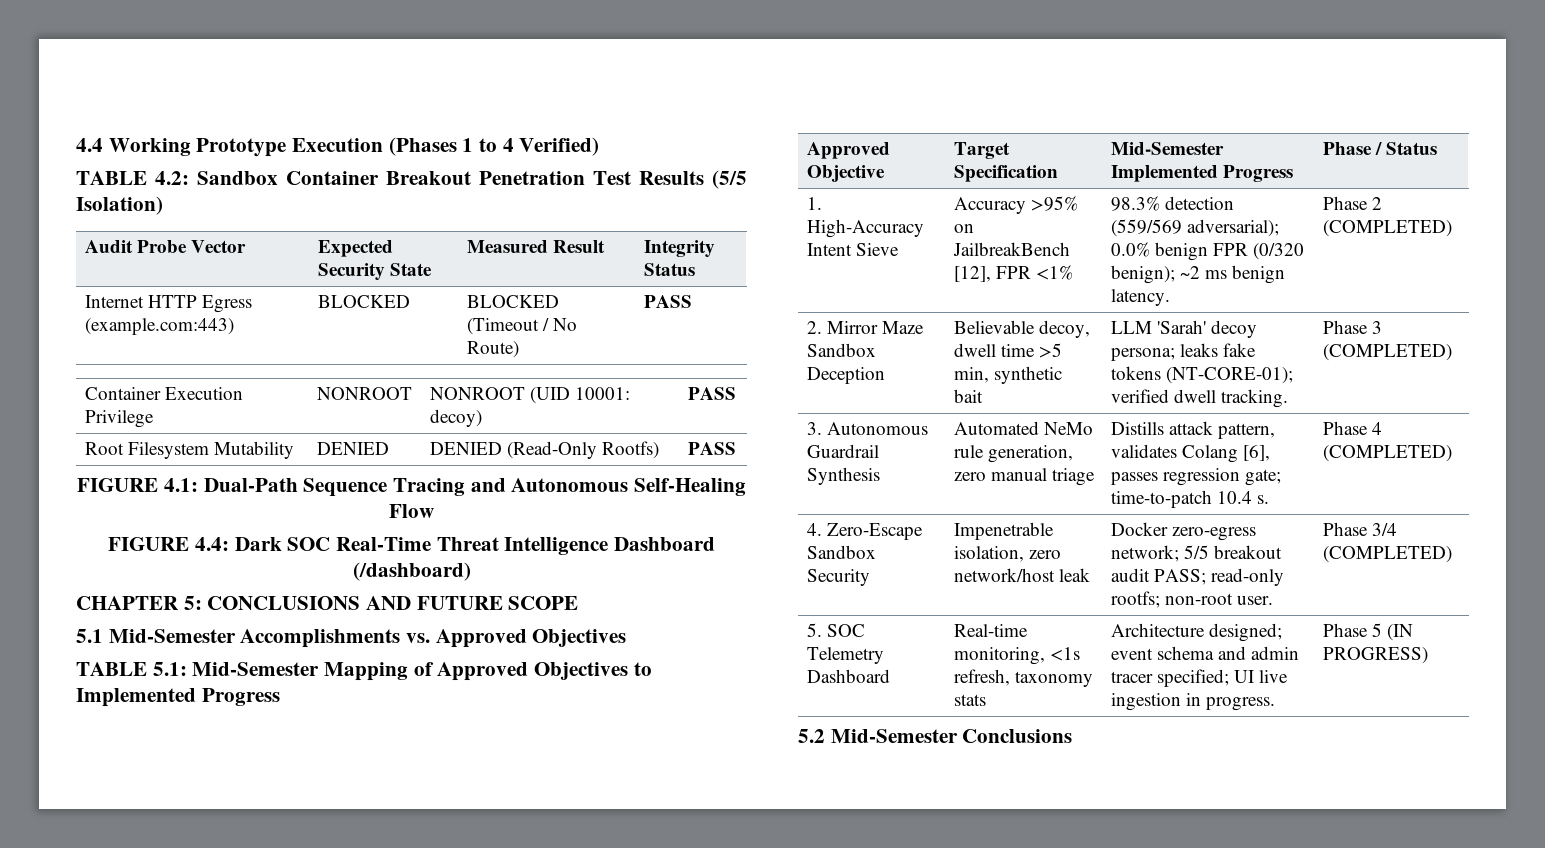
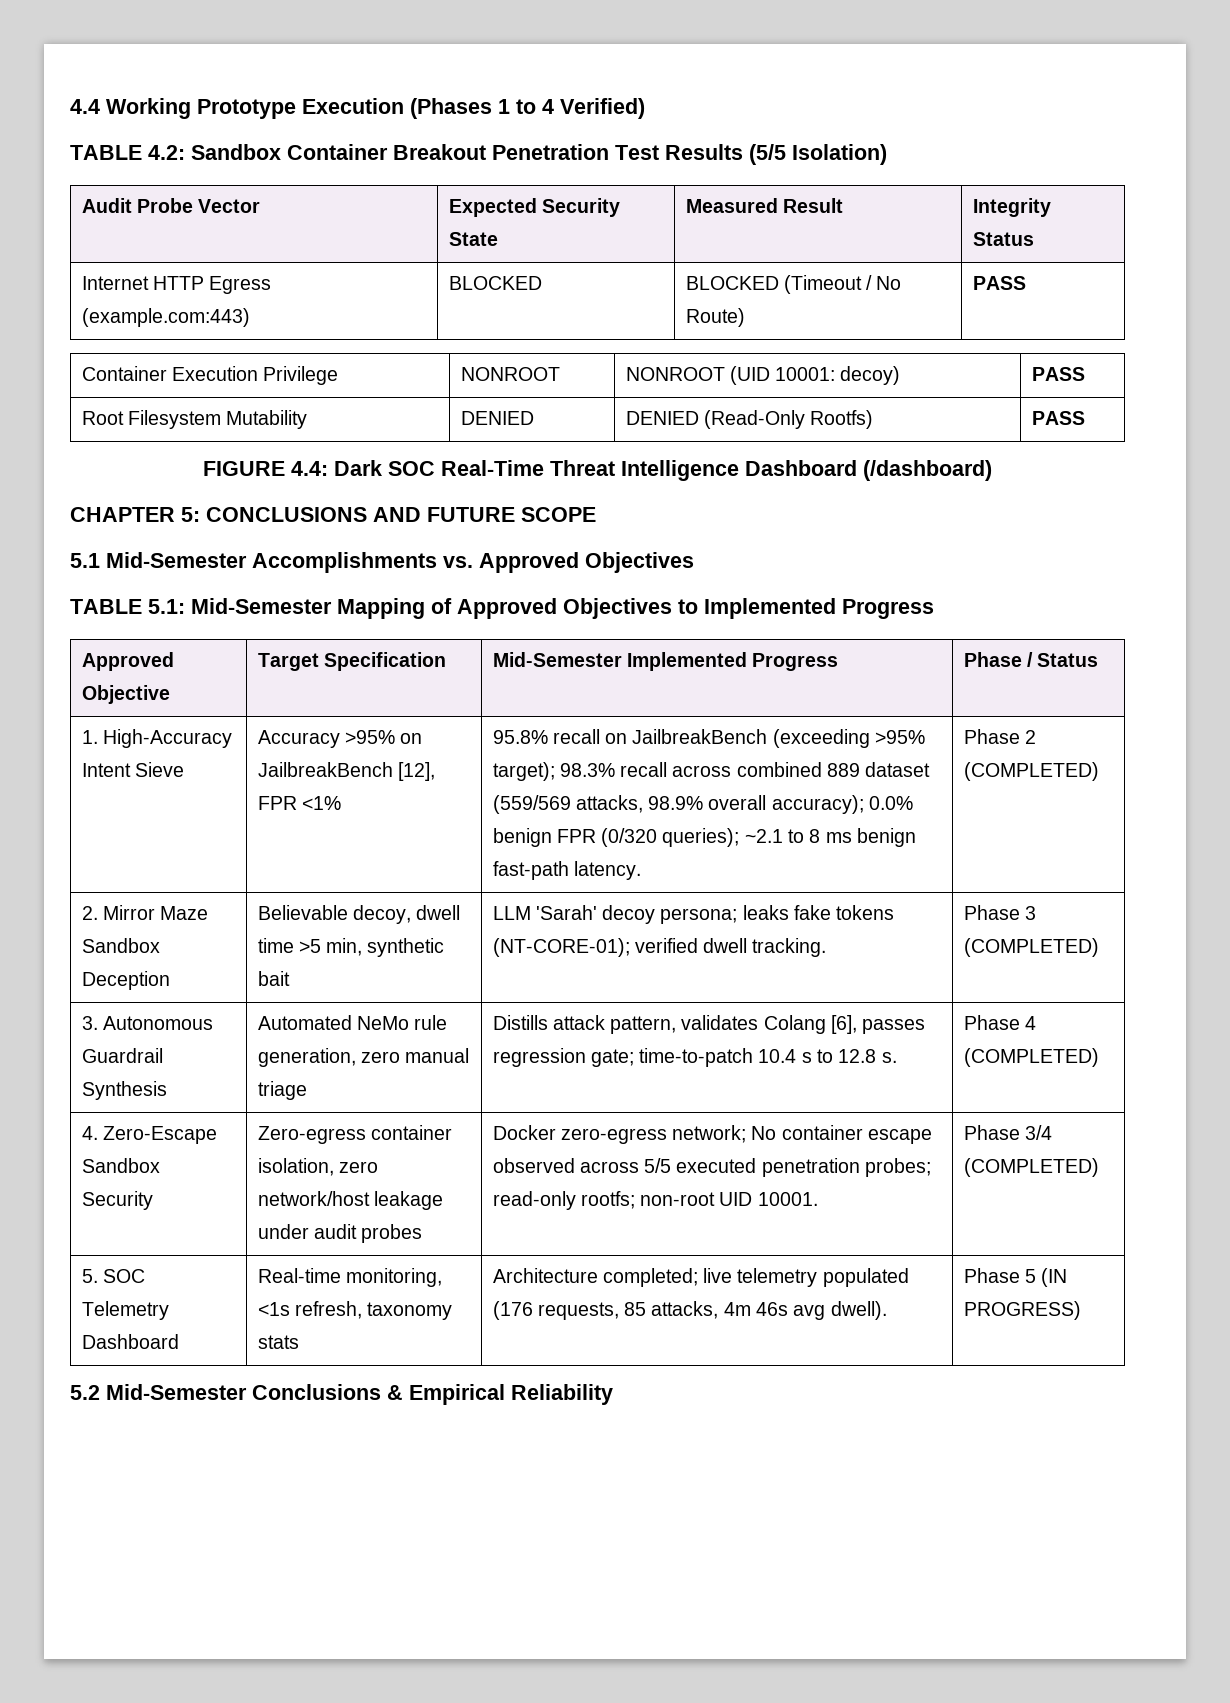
[77,478,746,497] [389,504,434,518] // FIGURE 4.1: Dual-Path Sequence Tracing and Autonomous Self-Healing Flow -> (1085, 418) none
[1110,196,1234,211] [1110,219,1279,237] [1110,242,1305,261] [1110,265,1200,284] 98.3% detection (559/569 adversarial); 0.0% benign FPR (0/320 benign); ~2 -> [492,729,926,748] [492,762,931,781] [492,795,914,814] [492,828,821,847] 95.8% recall on JailbreakBench (exceeding >95% target); 98.3% recall across combined 889 dataset (559/569 attacks, 98.9% overall accuracy); 0.0% benign FPR (0/320 queries); ~2.1 to 8
(1286, 274) none -> [492,861,569,880] fast-path
(1252, 497) none -> [801,1049,877,1063] s to 12.8
[953,522,1054,540] Impenetrable -> [257,1125,452,1144] Zero-egress container
[1058,568,1090,582] leak -> [373,1191,443,1210] [257,1224,423,1243] leakage under audit probes
[1183,545,1282,559] [1110,568,1206,585] 5/5 breakout audit PASS; -> [751,1125,933,1144] [492,1158,932,1177] No container escape observed across 5/5 executed penetration probes;
[1236,596,1273,605] user. -> [719,1192,818,1206] UID 10001.
[1208,623,1282,642] [1110,646,1300,660] [1110,669,1289,687] [1110,693,1275,711] designed; event schema and admin tracer specified; UI live ingestion in progress. -> [602,1268,909,1287] [492,1301,887,1320] completed; live telemetry populated (176 requests, 85 attacks, 4m 46s avg dwell).
(1073, 736) none -> [387,1384,613,1405] & Empirical Reliability

